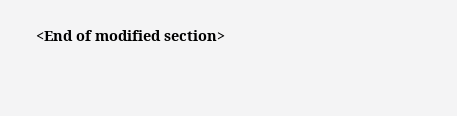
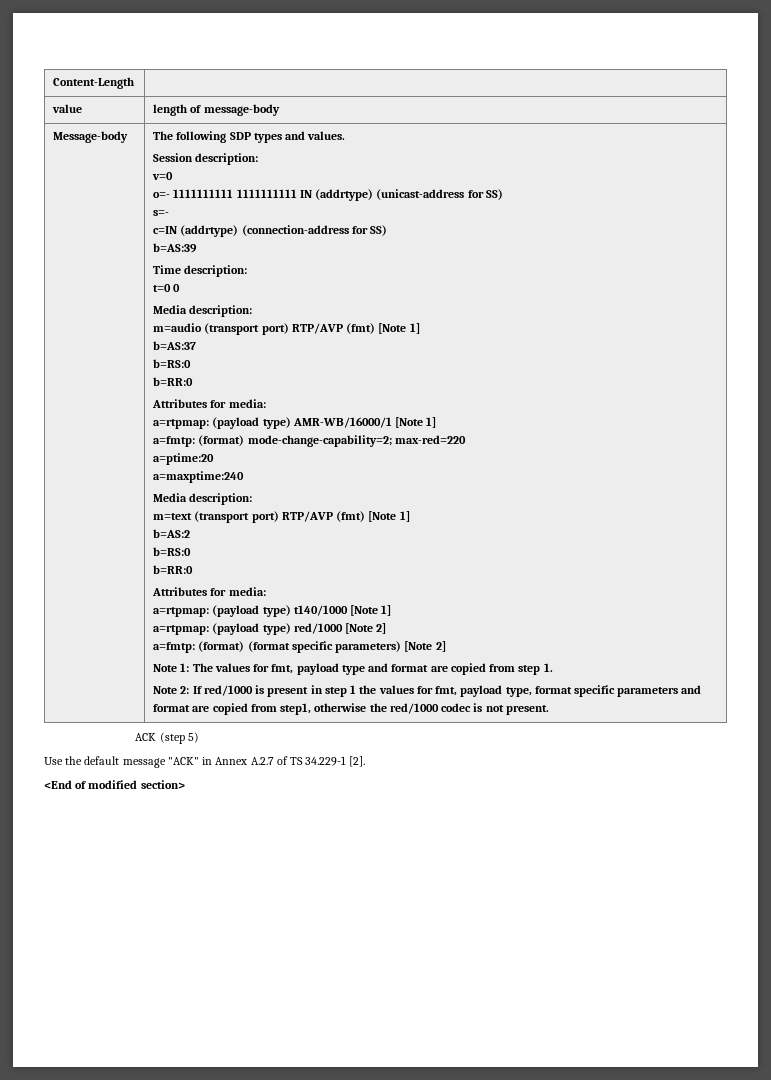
(36, 35) none -> [53,77,135,89] [52,104,83,113] [153,104,280,116] [53,131,129,143] [153,131,346,143] [153,153,259,165] [152,172,174,180] [153,189,503,201] [153,210,170,216] [153,225,388,237] [153,243,198,253] [153,265,248,277] [153,284,181,292] [153,305,253,317] [153,323,420,335] [153,341,197,350] [153,359,192,368] [153,377,194,386] [152,399,266,408] [153,417,437,429] [153,435,466,447] [153,453,215,465] [153,471,245,483] [153,493,253,505] [153,511,410,523] [153,529,191,538] [153,547,192,556] [153,565,194,574] [152,587,266,596] [153,605,392,617] [153,623,387,635] [153,641,446,653] [153,663,553,675] [153,685,702,697] [153,703,549,715] [135,732,199,744] [44,756,365,768] Content-Length | // value | length of message-body // Message-body | The following SDP types and values. // Session description: // v=0 // o=- 1111111111 1111111111 IN (addrtype) (unicast-address for SS) // s=- // c=IN (addrtype) (connection-address for SS) // b=AS:39 // Time description: // t=0 0 // Media description: // m=audio (transport port) RTP/AVP (fmt) [Note 1] // b=AS:37 // b=RS:0 // b=RR:0 // Attributes for media: // a=rtpmap: (payload type) AMR-WB/16000/1 [Note 1] // a=fmtp: (format) mode-change-capability=2; max-red=220 // a=ptime:20 // a=maxptime:240 // Media description: // m=text (transport port) RTP/AVP (fmt) [Note 1] // b=AS:2 // b=RS:0 // b=RR:0 // Attributes for media: // a=rtpmap: (payload type) t140/1000 [Note 1] // a=rtpmap: (payload type) red/1000 [Note 2] // a=fmtp: (format) (format specific parameters) [Note 2] // Note 1: The values for fmt, payload type and format are copied from step 1. // Note 2: If red/1000 is present in step 1 the values for fmt, payload type, format specific parameters and format are copied from step1, otherwise the red/1000 codec is not present. // ACK (step 5) // Use the default message "ACK" in Annex A.2.7 of TS 34.229-1 [2]. //

